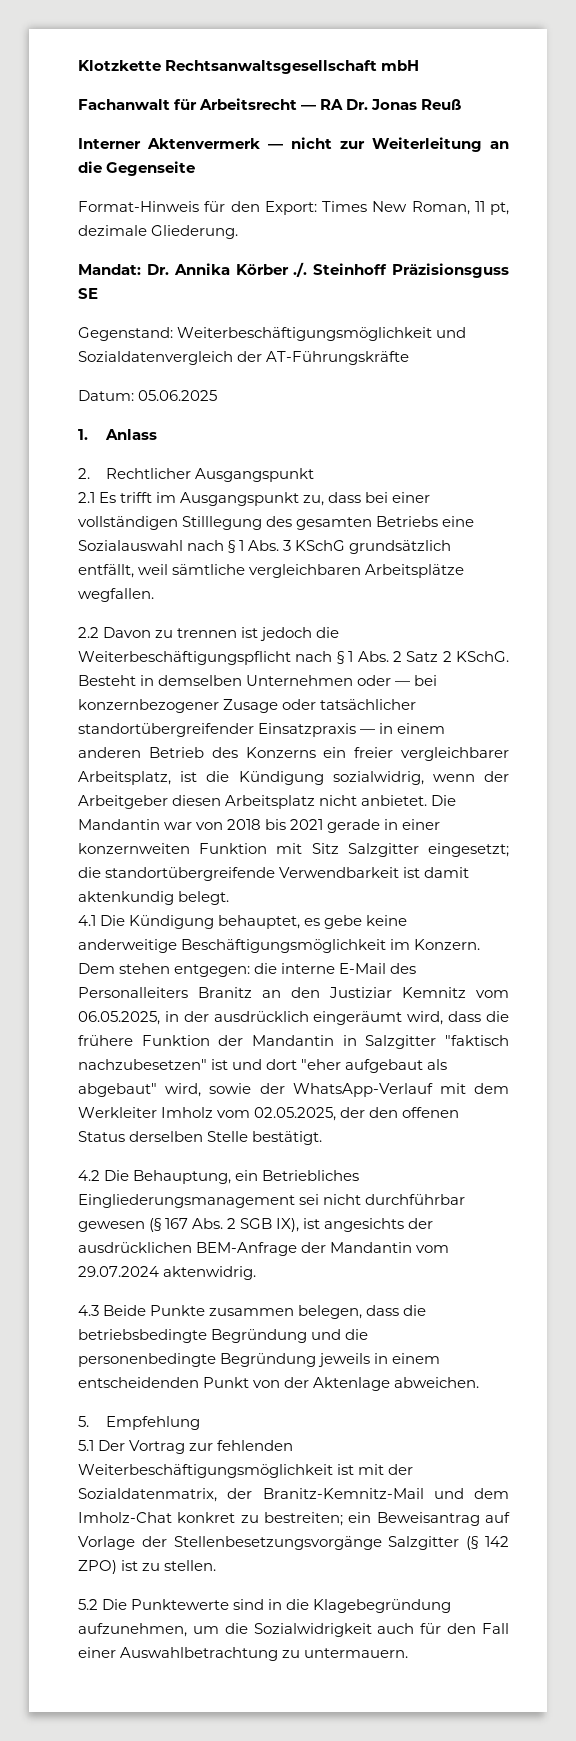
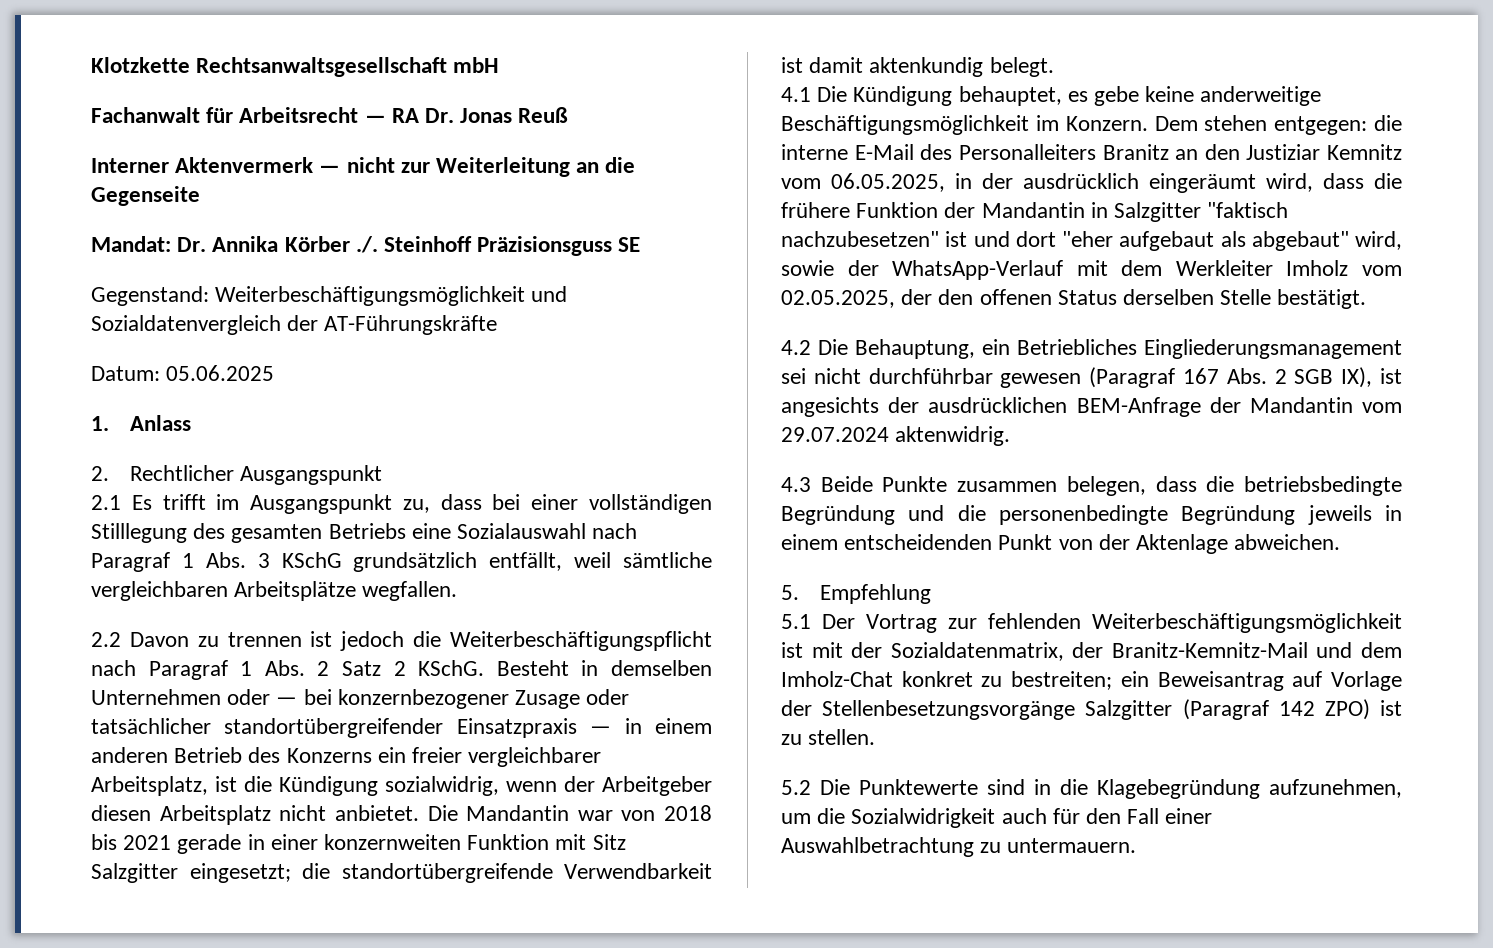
[78,201,509,215] [78,225,239,239] // Format-Hinweis für den Export: Times New Roman, 11 pt, dezimale Gliederung. -> (200, 196) none
[228,540,236,553] § -> [91,552,170,572] Paragraf
[336,651,344,664] § -> [148,660,228,680] Paragraf
[149,1218,162,1232] (§ -> [1089,367,1176,388] (Paragraf
[466,1536,479,1550] (§ -> [1182,699,1269,720] (Paragraf

